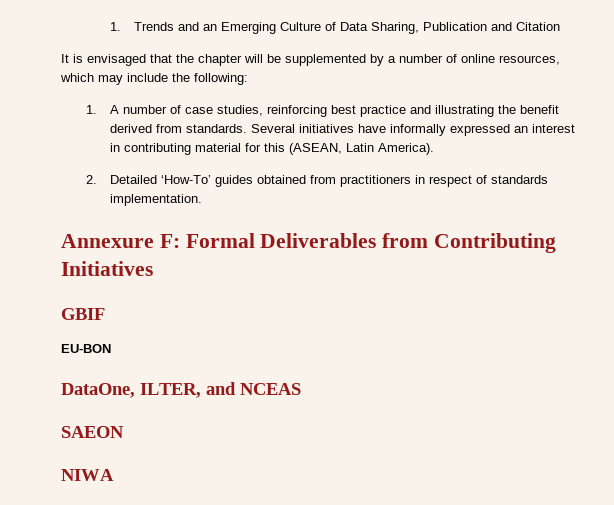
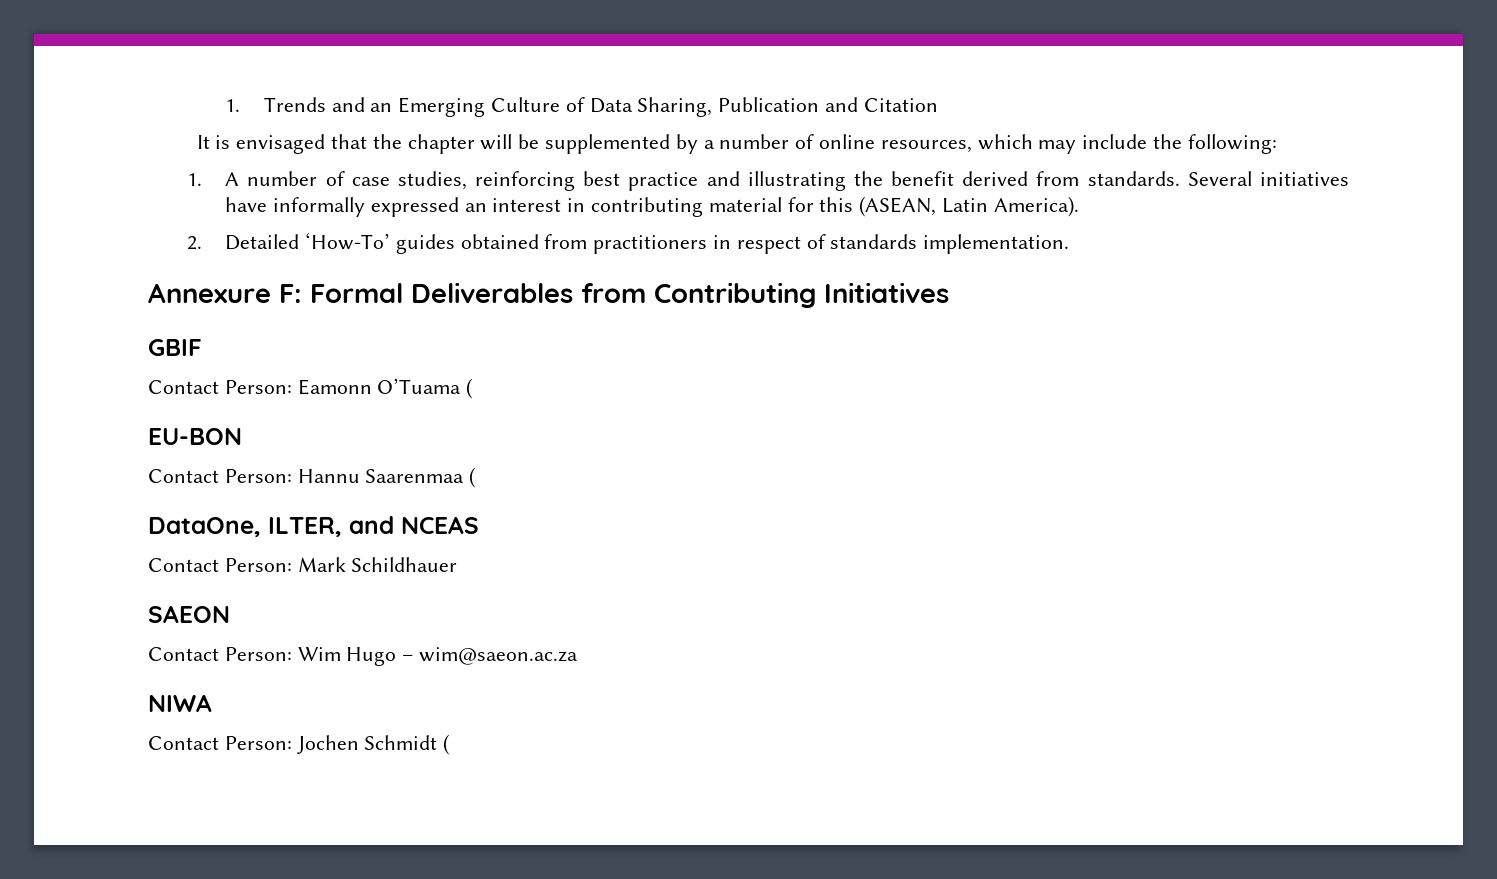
[61,344,111,353] [61,382,301,398] [61,426,124,438] [61,469,114,481] EU-BON // DataOne, ILTER, and NCEAS // SAEON // NIWA -> [148,378,473,399] [148,428,242,445] [148,467,476,488] [148,516,479,537] [148,557,458,572] [148,605,230,623] [148,647,579,666] [148,694,212,712] [148,734,450,755] Contact Person: Eamonn O’Tuama ( // EU-BON // Contact Person: Hannu Saarenmaa ( // DataOne, ILTER, and NCEAS // Contact Person: Mark Schildhauer // SAEON // Contact Person: Wim Hugo – wim@saeon.ac.za // NIWA // Contact Person: Jochen Schmidt (

